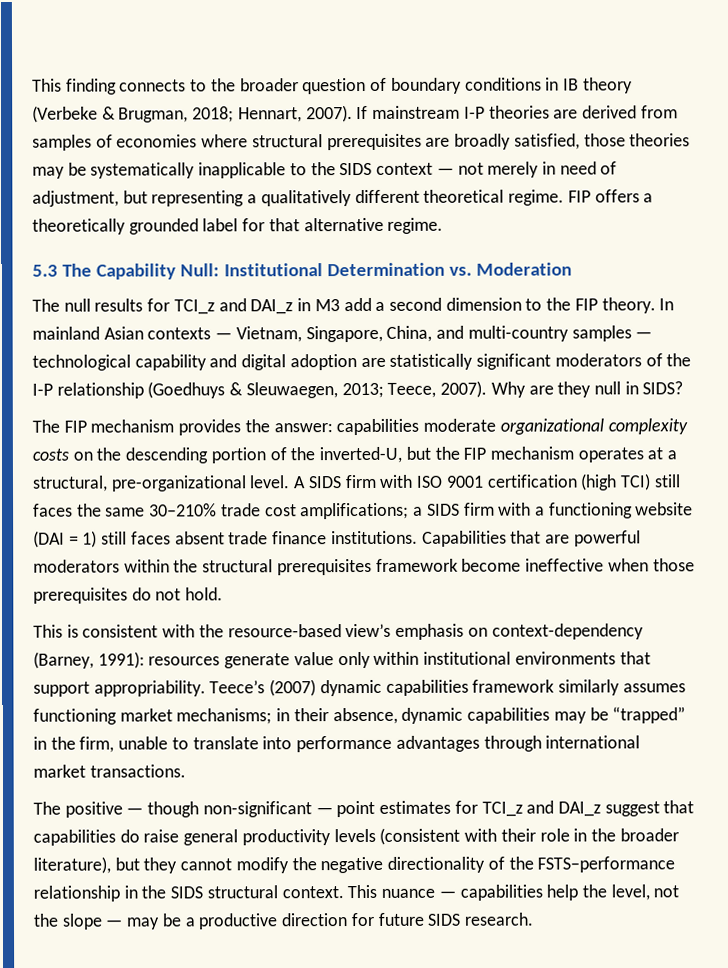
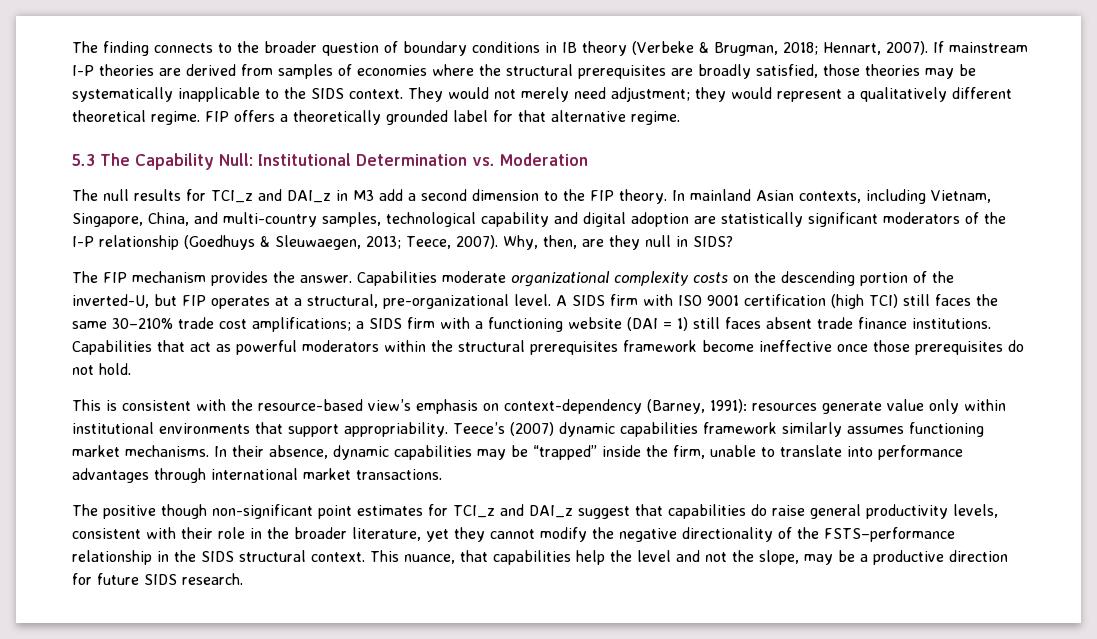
[32,78,62,92] This -> [72,41,98,53] The
(249, 141) none -> [479,64,501,76] the
[376,161,618,178] [32,190,245,207] context — not merely in need of adjustment, but representing -> [349,87,842,102] context. They would not merely need adjustment; they would represent
[147,327,233,340] contexts — -> [799,189,926,204] contexts, including
[571,325,653,342] samples — -> [322,212,381,227] samples,
[490,381,526,398] Why -> [502,235,577,250] Why, then,
[273,418,420,436] answer: capabilities -> [300,271,437,286] answer. Capabilities
[434,446,574,460] the FIP mechanism -> [182,295,206,306] FIP
[544,534,570,544] are -> [190,342,231,352] act as
[607,558,649,572] when -> [837,344,868,352] once
[176,708,291,725] mechanisms; in -> [125,445,227,457] mechanisms. In
[33,736,47,750] in -> [602,445,641,457] inside
[126,807,144,815] — -> (156, 512) none
[315,807,333,815] — -> (313, 511) none
[333,827,461,845] levels (consistent -> [953,504,998,518] [72,528,141,539] levels, consistent
[33,856,140,874] literature), but -> [352,527,449,542] literature, yet
[381,888,456,898] nuance — -> [404,550,488,564] nuance, that
[610,884,680,901] [33,913,124,930] level, not the slope — -> [637,550,799,565] level and not the slope,

